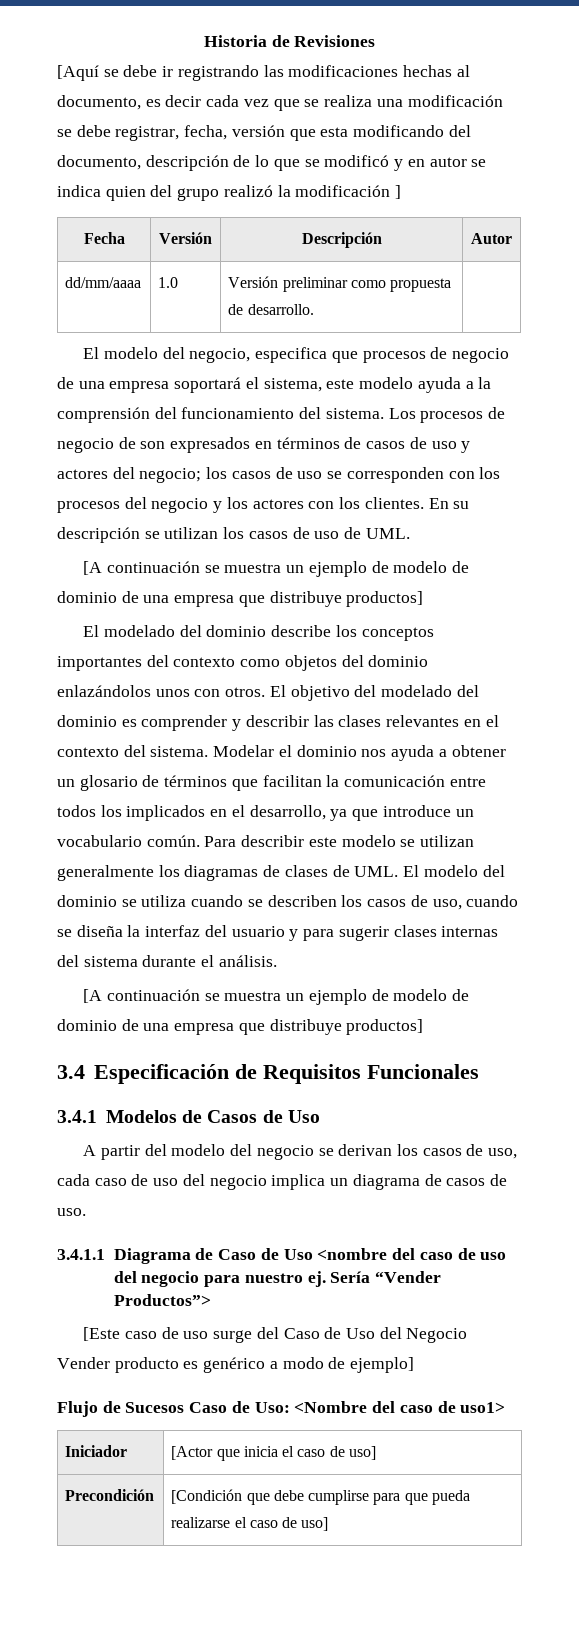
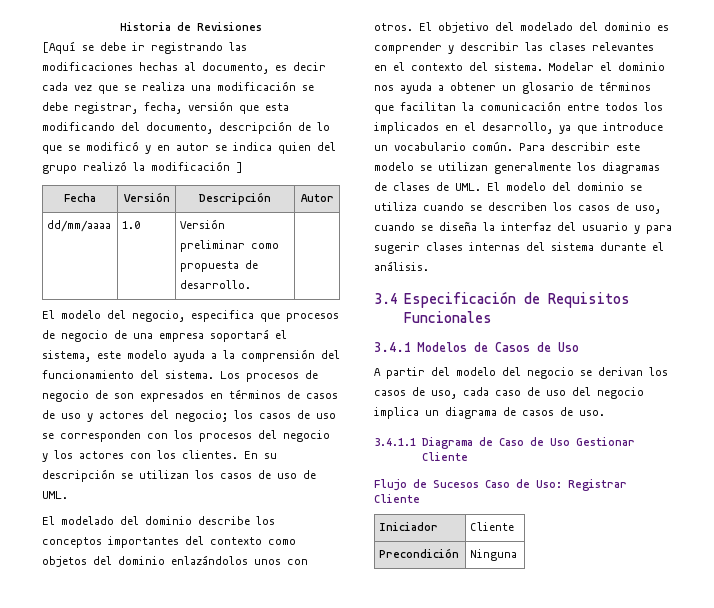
[83,561,470,577] [57,591,424,607] // [A continuación se muestra un ejemplo de modelo de dominio de una empresa que distribuye productos] -> (68, 495) none
[83,989,470,1005] [57,1019,424,1035] // [A continuación se muestra un ejemplo de modelo de dominio de una empresa que distribuye productos] -> (429, 266) none
[317,1248,507,1260] [113,1271,442,1287] [113,1294,211,1306] [83,1327,468,1343] [57,1357,415,1373] <nombre del caso de uso del negocio para nuestro ej. Sería “Vender Productos”> // [Este caso de uso surge del Caso de Uso del Negocio Vender producto es genérico a modo de ejemplo] -> [575,437,635,446] [421,452,468,461] Gestionar Cliente
[294,1401,506,1413] [65,1445,128,1457] [171,1446,377,1461] [65,1489,155,1501] [171,1489,471,1505] [171,1517,329,1531] <Nombre del caso de uso1> // Iniciador | [Actor que inicia el caso de uso] // Precondición | [Condición que debe cumplirse para que pueda realizarse el caso de uso] -> [568,479,627,491] [374,494,420,503] [379,522,439,531] [470,522,515,531] [379,548,460,558] [470,549,518,561] Registrar Cliente // Iniciador | Cliente // Precondición | Ninguna

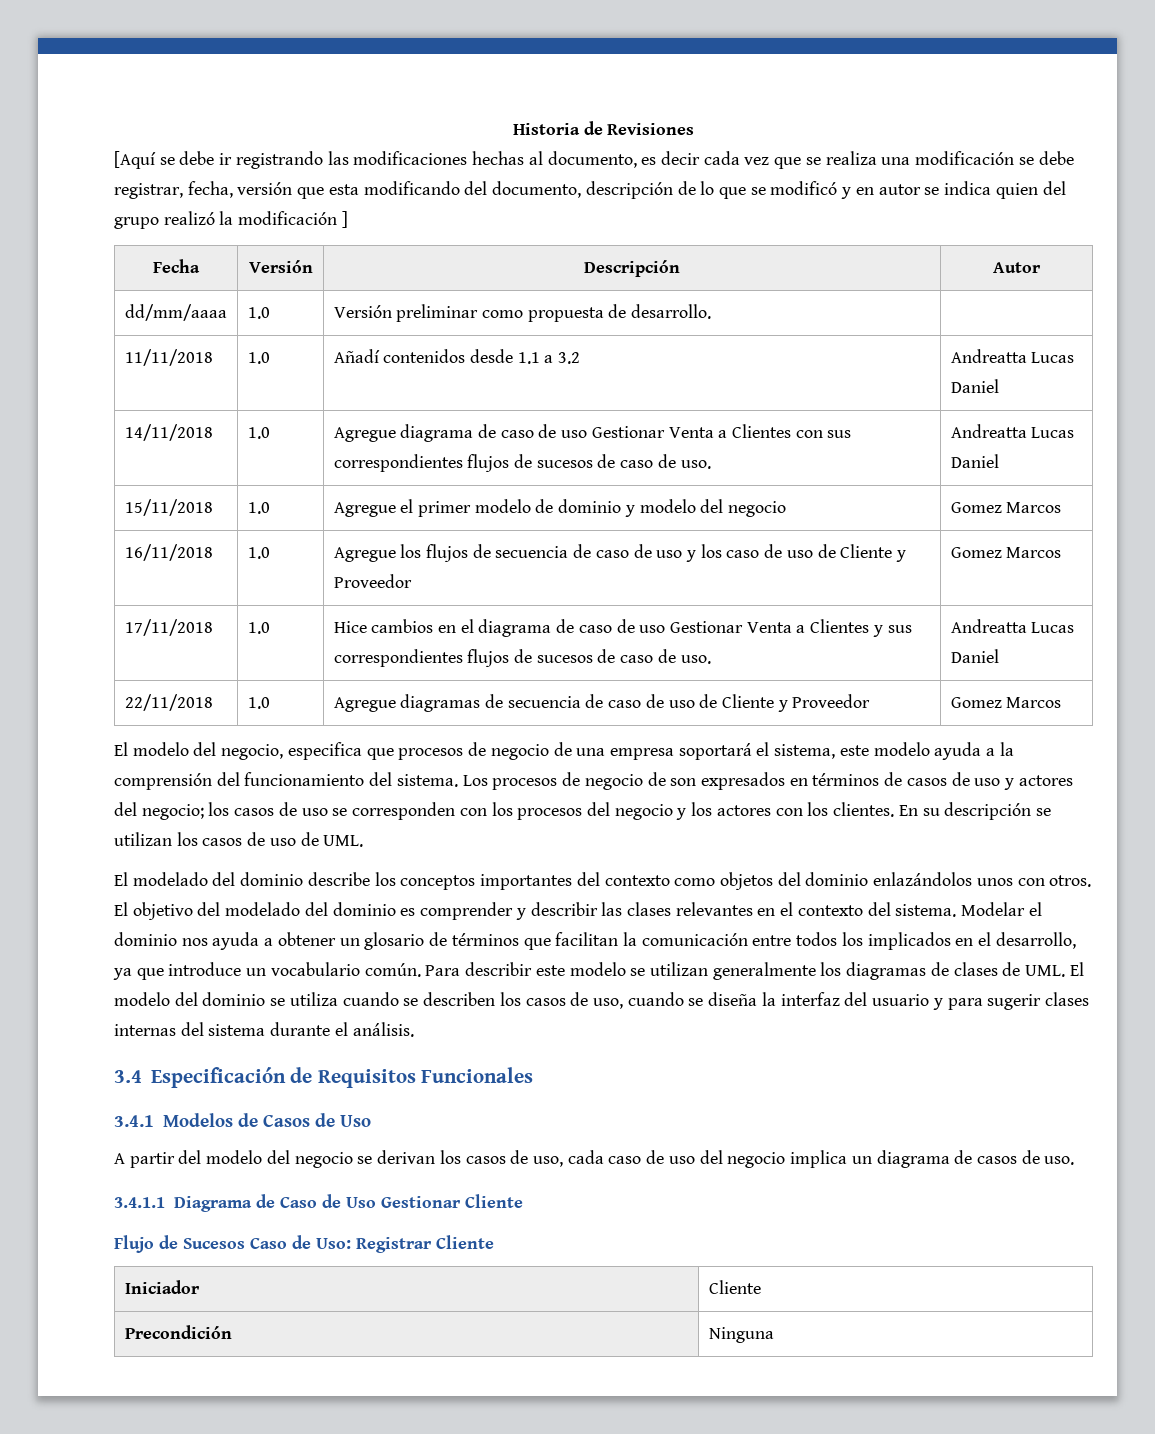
(252, 284) none -> [124,349,213,366] [247,352,270,364] [333,349,581,364] [950,349,1075,363] [950,379,999,393] [124,424,213,441] [247,427,270,439] [333,424,852,442] [333,454,711,472] [950,424,1075,438] [950,454,999,468] [124,499,213,516] [247,502,270,514] [333,499,787,517] [950,502,1062,513] [124,544,213,561] [247,547,270,559] [333,544,907,562] [333,574,412,588] [950,547,1062,558] [124,619,213,636] [247,622,270,634] [333,619,912,637] [333,649,711,667] [950,619,1075,633] [950,649,999,663] [124,694,213,711] [247,697,270,709] [333,694,871,712] [950,697,1062,708] // 11/11/2018 | 1.0 | Añadí contenidos desde 1.1 a 3.2 | Andreatta Lucas Daniel // 14/11/2018 | 1.0 | Agregue diagrama de caso de uso Gestionar Venta a Clientes con sus correspondientes flujos de sucesos de caso de uso. | Andreatta Lucas Daniel // 15/11/2018 | 1.0 | Agregue el primer modelo de dominio y modelo del negocio | Gomez Marcos // 16/11/2018 | 1.0 | Agregue los flujos de secuencia de caso de uso y los caso de uso de Cliente y Proveedor | Gomez Marcos // 17/11/2018 | 1.0 | Hice cambios en el diagrama de caso de uso Gestionar Venta a Clientes y sus correspondientes flujos de sucesos de caso de uso. | Andreatta Lucas Daniel // 22/11/2018 | 1.0 | Agregue diagramas de secuencia de caso de uso de Cliente y Proveedor | Gomez Marcos

